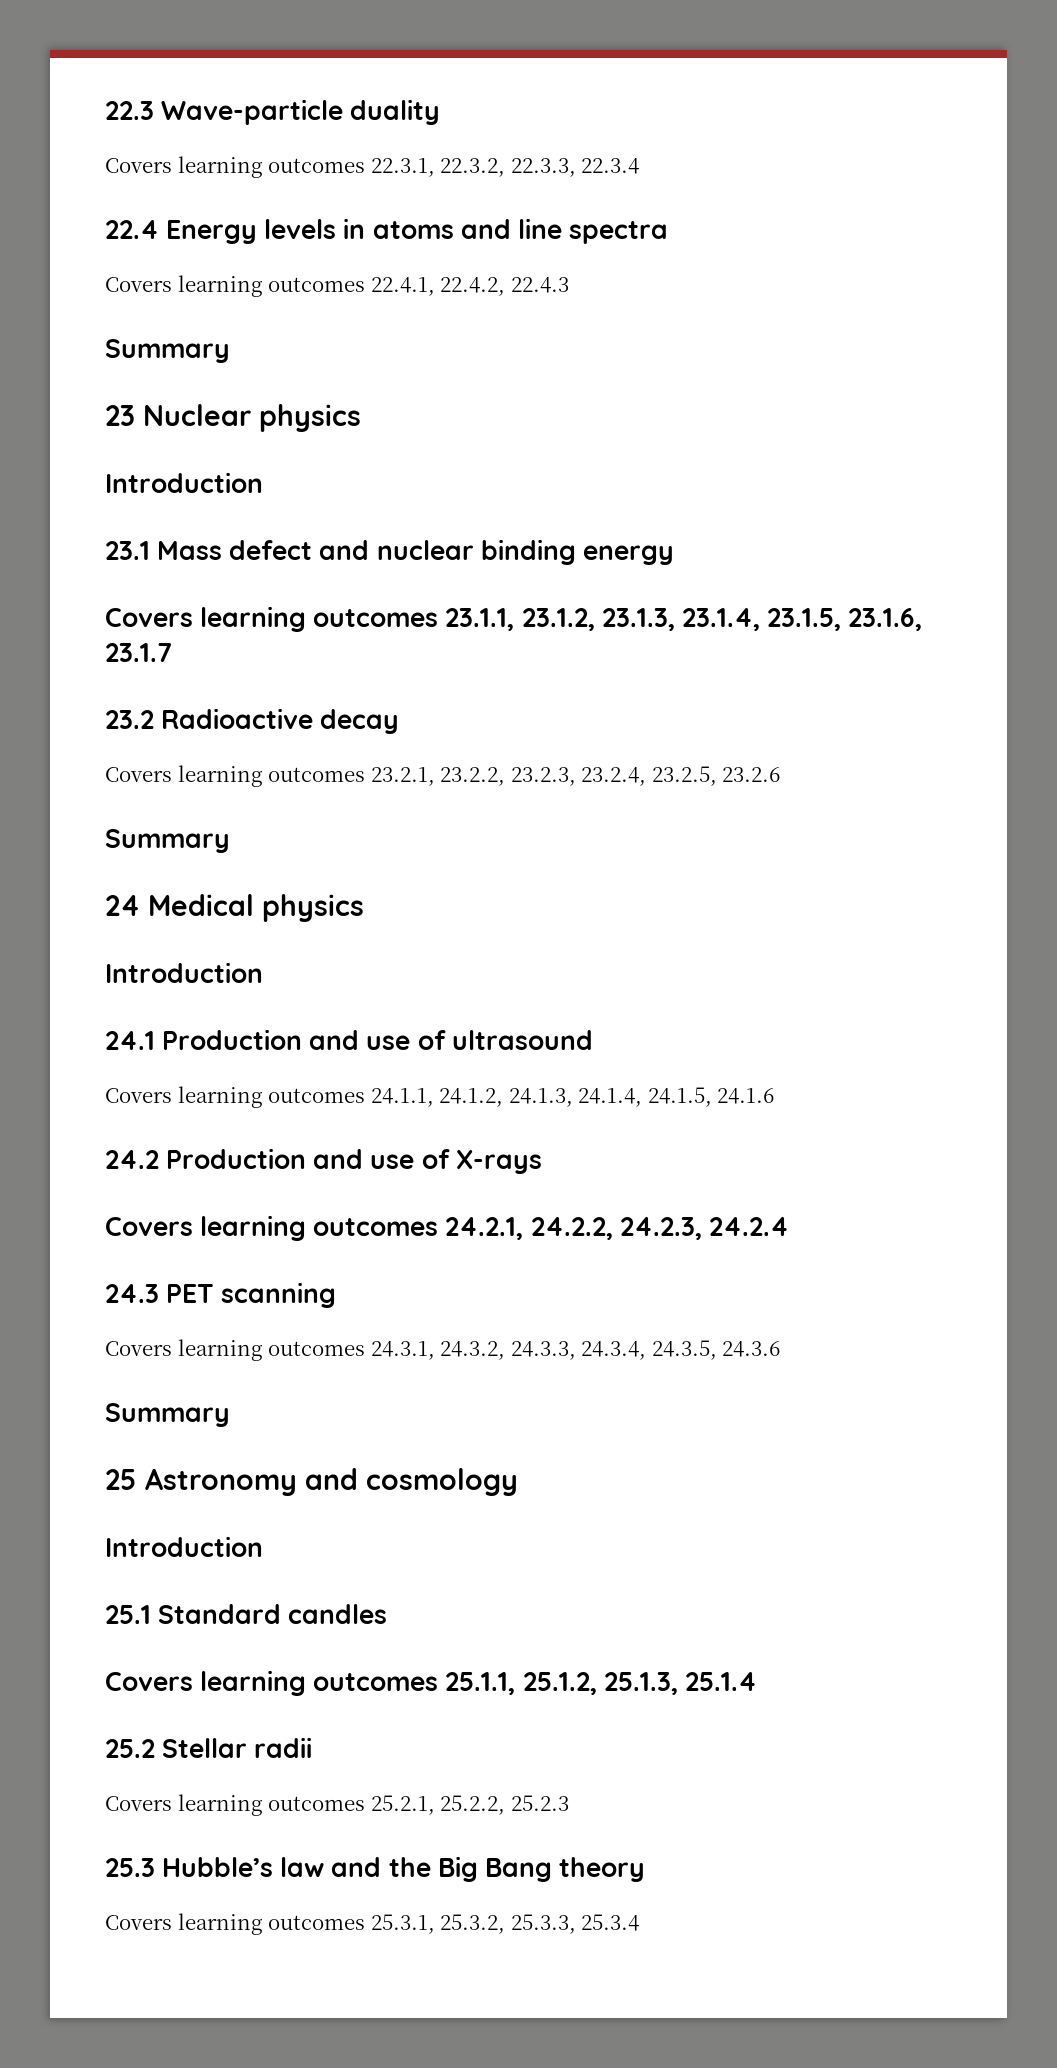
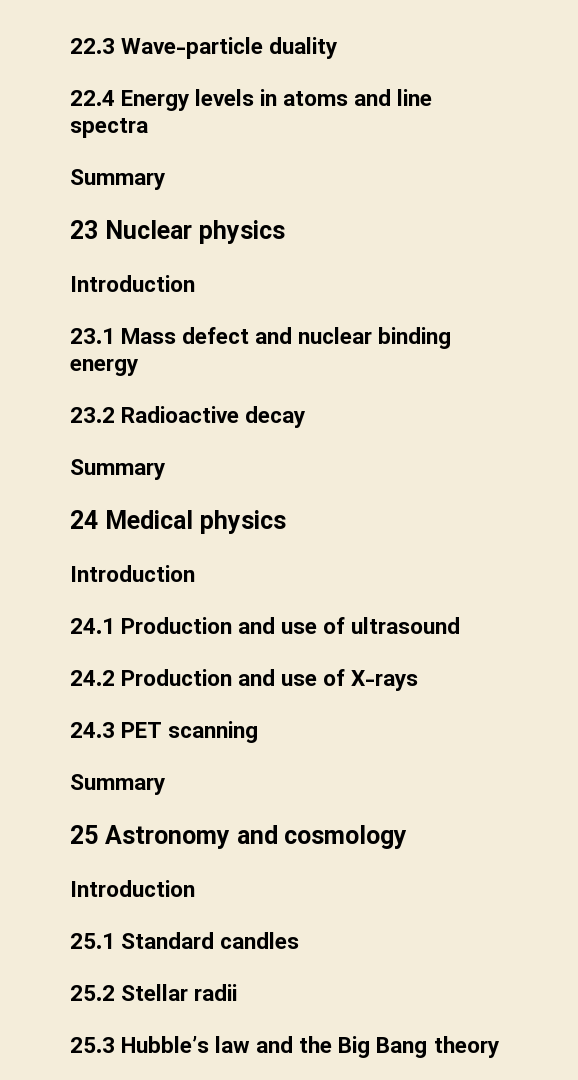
[105,156,640,178] // Covers learning outcomes 22.3.1, 22.3.2, 22.3.3, 22.3.4 -> (338, 48) none
[105,275,569,297] // Covers learning outcomes 22.4.1, 22.4.2, 22.4.3 -> (148, 128) none
[105,606,923,632] [105,643,172,662] [105,708,400,734] [105,765,781,787] Covers learning outcomes 23.1.1, 23.1.2, 23.1.3, 23.1.4, 23.1.5, 23.1.6, 23.1.7 // 23.2 Radioactive decay // Covers learning outcomes 23.2.1, 23.2.2, 23.2.3, 23.2.4, 23.2.5, 23.2.6 -> [70,406,306,428] 23.2 Radioactive decay
[105,1086,775,1108] // Covers learning outcomes 24.1.1, 24.1.2, 24.1.3, 24.1.4, 24.1.5, 24.1.6 -> (461, 625) none
[105,1215,789,1241] [105,1282,337,1308] [105,1339,781,1361] Covers learning outcomes 24.2.1, 24.2.2, 24.2.3, 24.2.4 // 24.3 PET scanning // Covers learning outcomes 24.3.1, 24.3.2, 24.3.3, 24.3.4, 24.3.5, 24.3.6 -> [70,721,259,743] 24.3 PET scanning
[105,1670,757,1696] [105,1737,313,1758] [105,1794,569,1816] Covers learning outcomes 25.1.1, 25.1.2, 25.1.3, 25.1.4 // 25.2 Stellar radii // Covers learning outcomes 25.2.1, 25.2.2, 25.2.3 -> [70,984,238,1001] 25.2 Stellar radii
[105,1913,640,1935] // Covers learning outcomes 25.3.1, 25.3.2, 25.3.3, 25.3.4 -> (499, 1047) none

